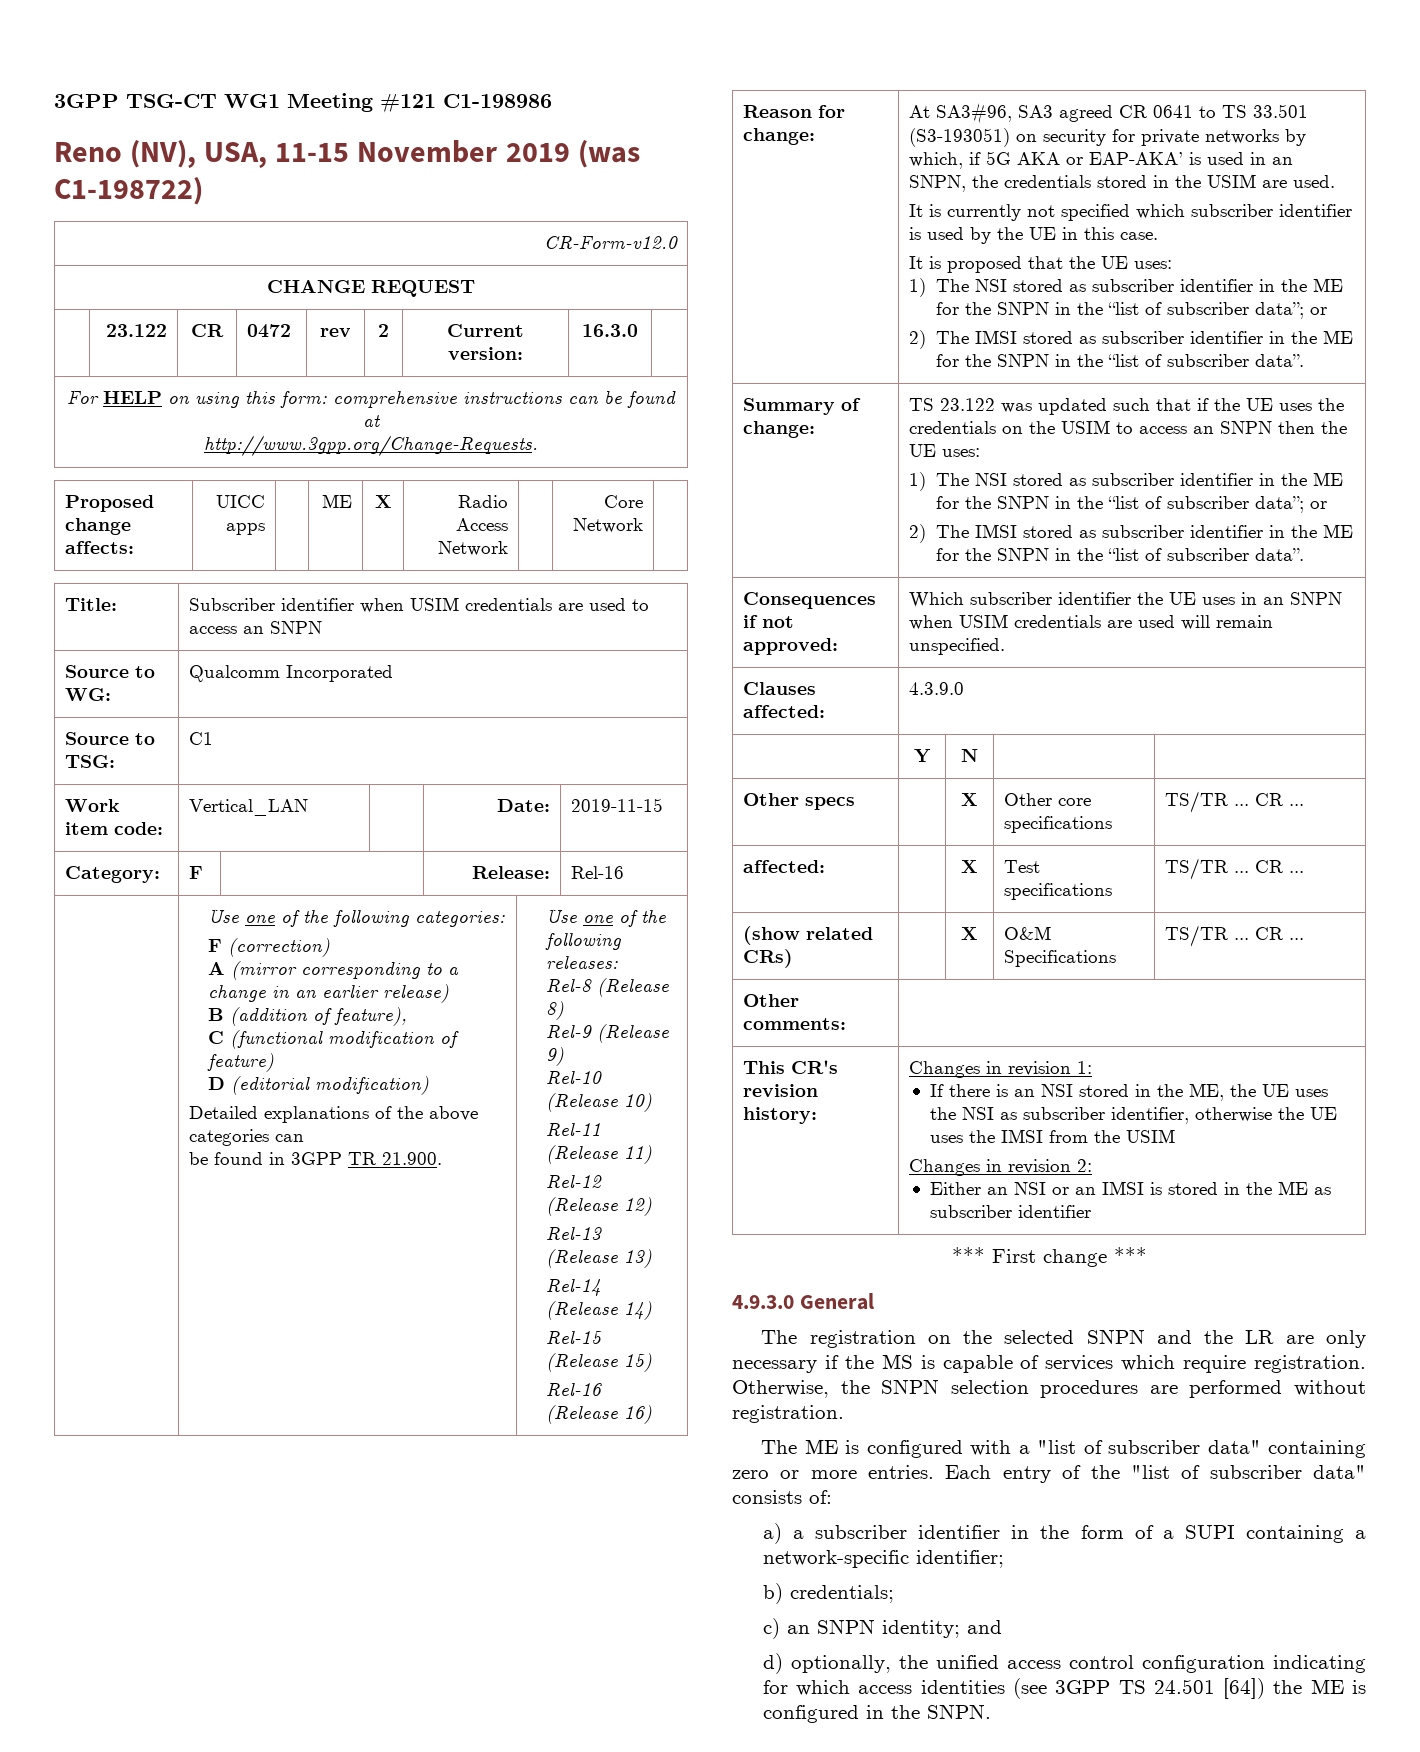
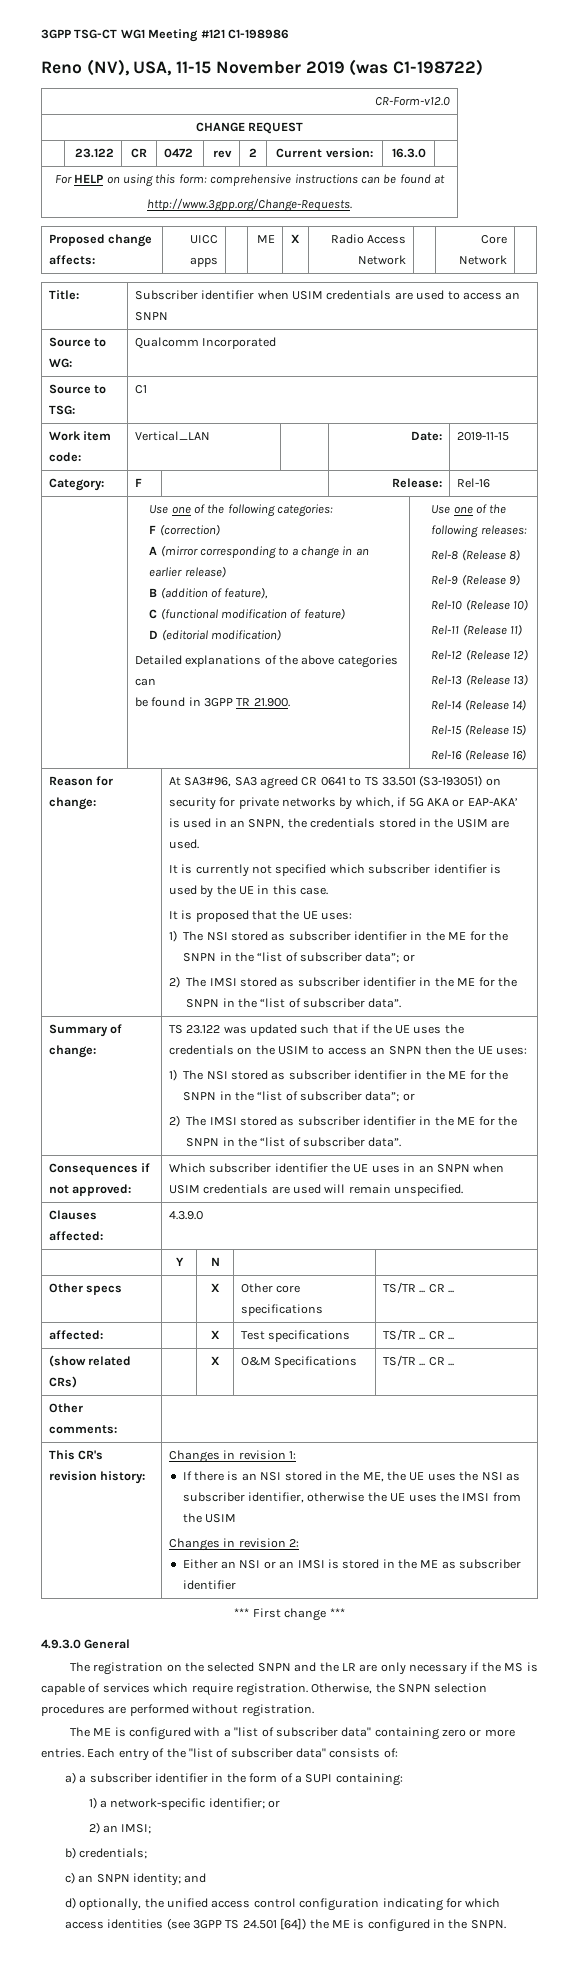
[1245,1525,1344,1543] containing -> [335,1773,403,1786] [88,1797,97,1809] containing: // 1)
(1004, 1559) none -> [268,1800,281,1808] [88,1822,152,1834] or // 2) an IMSI;

